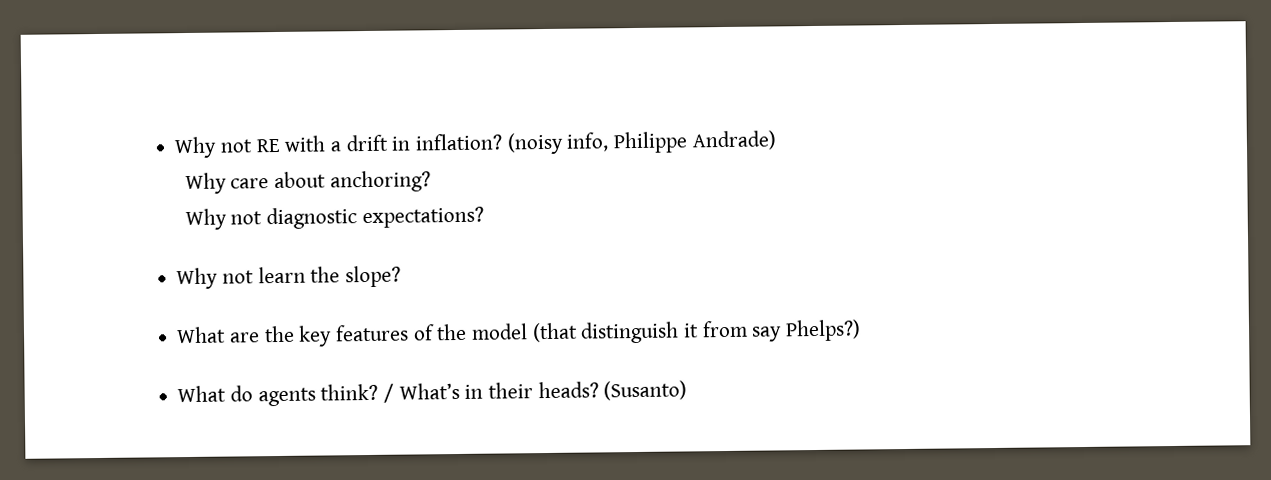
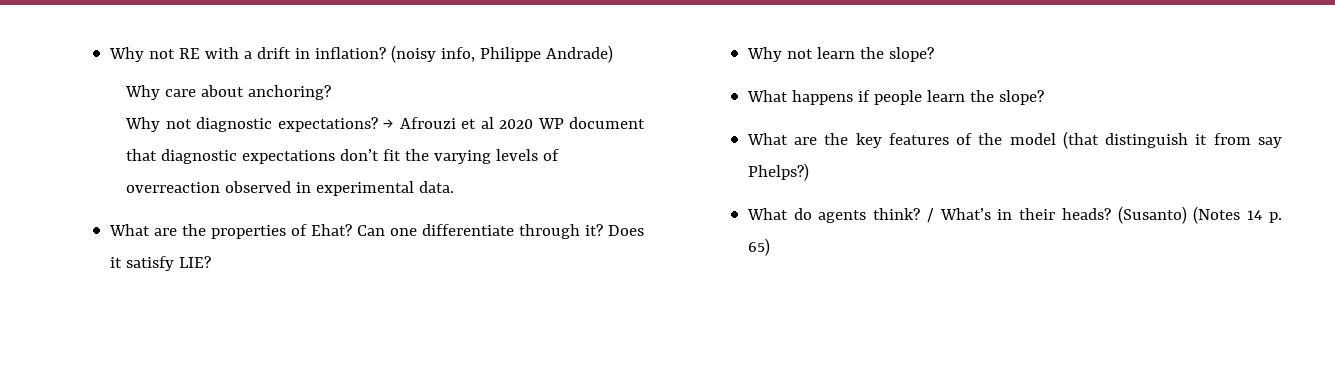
(484, 217) none -> [383,117,645,129] [126,149,560,164] [126,181,455,196] [108,224,644,239] [109,256,211,271] → Afrouzi et al 2020 WP document that diagnostic expectations don’t fit the varying levels of overreaction observed in experimental data. // What are the properties of Ehat? Can one differentiate through it? Does it satisfy LIE?
(402, 276) none -> [746,90,1044,105] // What happens if people learn the slope?
(688, 390) none -> [1193,206,1282,224] [747,238,770,256] (Notes 14 p. 65)

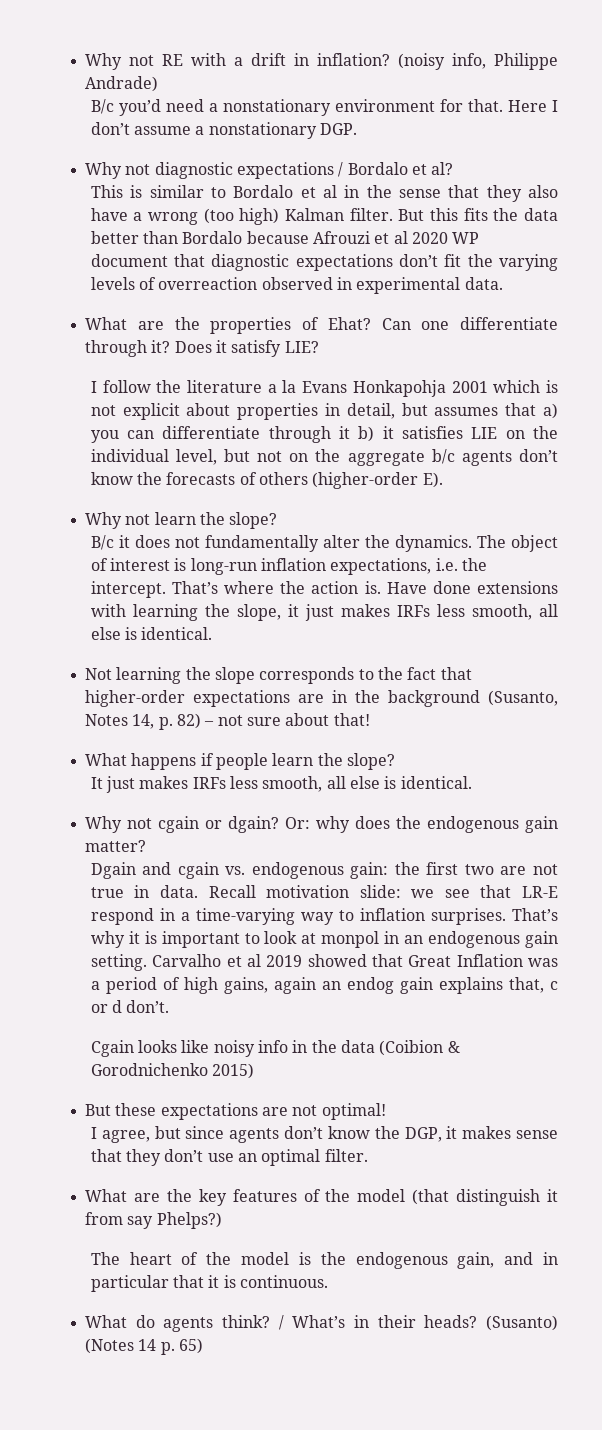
[125,85,332,100] [125,117,395,132] Why care about anchoring? // Why not diagnostic expectations? → -> [90,99,558,116] [90,122,358,139] [85,162,454,179] [90,185,558,202] [90,208,558,225] [90,231,309,244] B/c you’d need a nonstationary environment for that. Here I don’t assume a nonstationary DGP. // Why not diagnostic expectations / Bordalo et al? // This is similar to Bordalo et al in the sense that they also have a wrong (too high) Kalman filter. But this fits the data better than Bordalo because
(211, 262) none -> [90,380,559,397] [90,403,558,420] [90,426,558,443] [90,449,559,466] [90,472,443,489] // I follow the literature a la Evans Honkapohja 2001 which is not explicit about properties in detail, but assumes that a) you can differentiate through it b) it satisfies LIE on the individual level, but not on the aggregate b/c agents don’t know the forecasts of others (higher-order E).
(934, 54) none -> [90,535,558,552] [90,558,488,575] [90,581,558,598] [90,604,558,621] [90,627,213,640] [85,667,472,684] [85,690,559,707] [85,713,370,730] // B/c it does not fundamentally alter the dynamics. The object of interest is long-run inflation expectations, i.e. the intercept. That’s where the action is. Have done extensions with learning the slope, it just makes IRFs less smooth, all else is identical. // Not learning the slope corresponds to the fact that higher-order expectations are in the background (Susanto, Notes 14, p. 82) – not sure about that!
(1044, 97) none -> [90,776,472,793] [85,816,559,833] [85,840,147,852] [90,862,558,879] [90,885,558,898] [90,908,558,925] [90,931,558,948] [90,954,558,971] [90,977,559,994] [90,1000,170,1013] [90,1040,460,1057] [90,1063,255,1079] [85,1103,386,1120] [90,1126,558,1143] [90,1149,368,1166] // It just makes IRFs less smooth, all else is identical. // Why not cgain or dgain? Or: why does the endogenous gain matter? // Dgain and cgain vs. endogenous gain: the first two are not true in data. Recall motivation slide: we see that LR-E respond in a time-varying way to inflation surprises. That’s why it is important to look at monpol in an endogenous gain setting. Carvalho et al 2019 showed that Great Inflation was a period of high gains, again an endog gain explains that, c or d don’t. // Cgain looks like noisy info in the data (Coibion & Gorodnichenko 2015) // But these expectations are not optimal! // I agree, but since agents don’t know the DGP, it makes sense that they don’t use an optimal filter.
(809, 172) none -> [90,1252,558,1269] [90,1275,329,1292] // The heart of the model is the endogenous gain, and in particular that it is continuous.

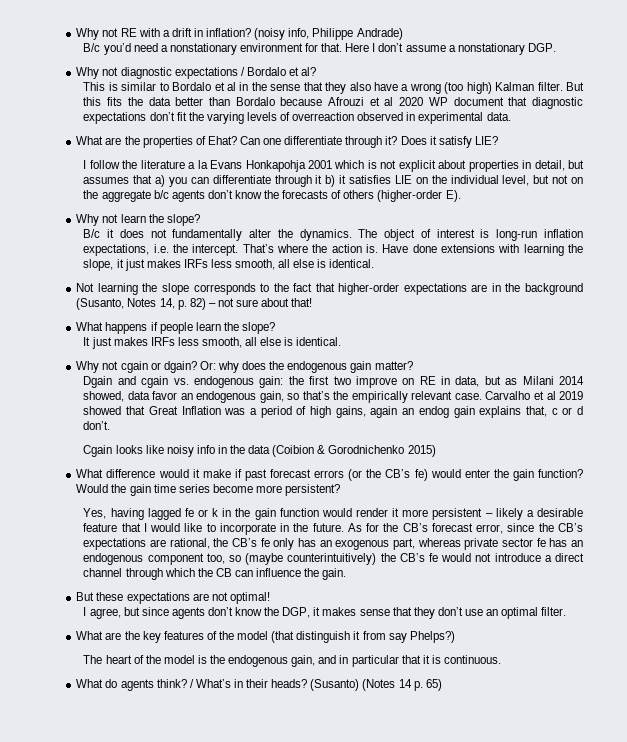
[500,864,558,875] [90,885,558,898] [90,908,558,925] [90,931,558,948] [90,954,147,971] are not true in data. Recall motivation slide: we see that LR-E respond in a time-varying way to inflation surprises. That’s why it is important to look at monpol in an endogenous gain setting. -> [355,376,584,388] [83,391,482,403] improve on RE in data, but as Milani 2014 showed, data favor an endogenous gain, so that’s the empirically relevant case.
(255, 1071) none -> [76,469,583,481] [76,484,341,496] [83,508,583,520] [83,523,584,535] [83,538,584,550] [83,553,584,565] [83,568,347,580] // What difference would it make if past forecast errors (or the CB’s fe) would enter the gain function? Would the gain time series become more persistent? // Yes, having lagged fe or k in the gain function would render it more persistent – likely a desirable feature that I would like to incorporate in the future. As for the CB’s forecast error, since the CB’s expectations are rational, the CB’s fe only has an exogenous part, whereas private sector fe has an endogenous component too, so (maybe counterintuitively) the CB’s fe would not introduce a direct channel through which the CB can influence the gain.

